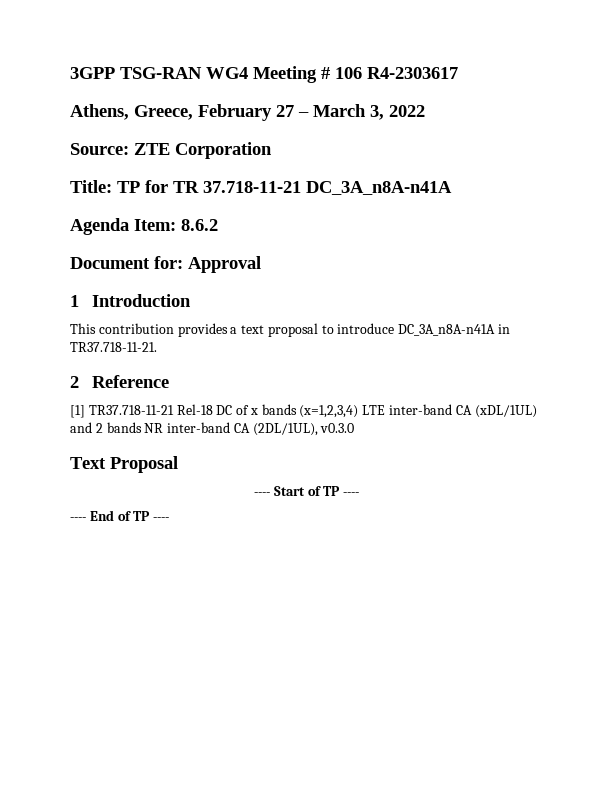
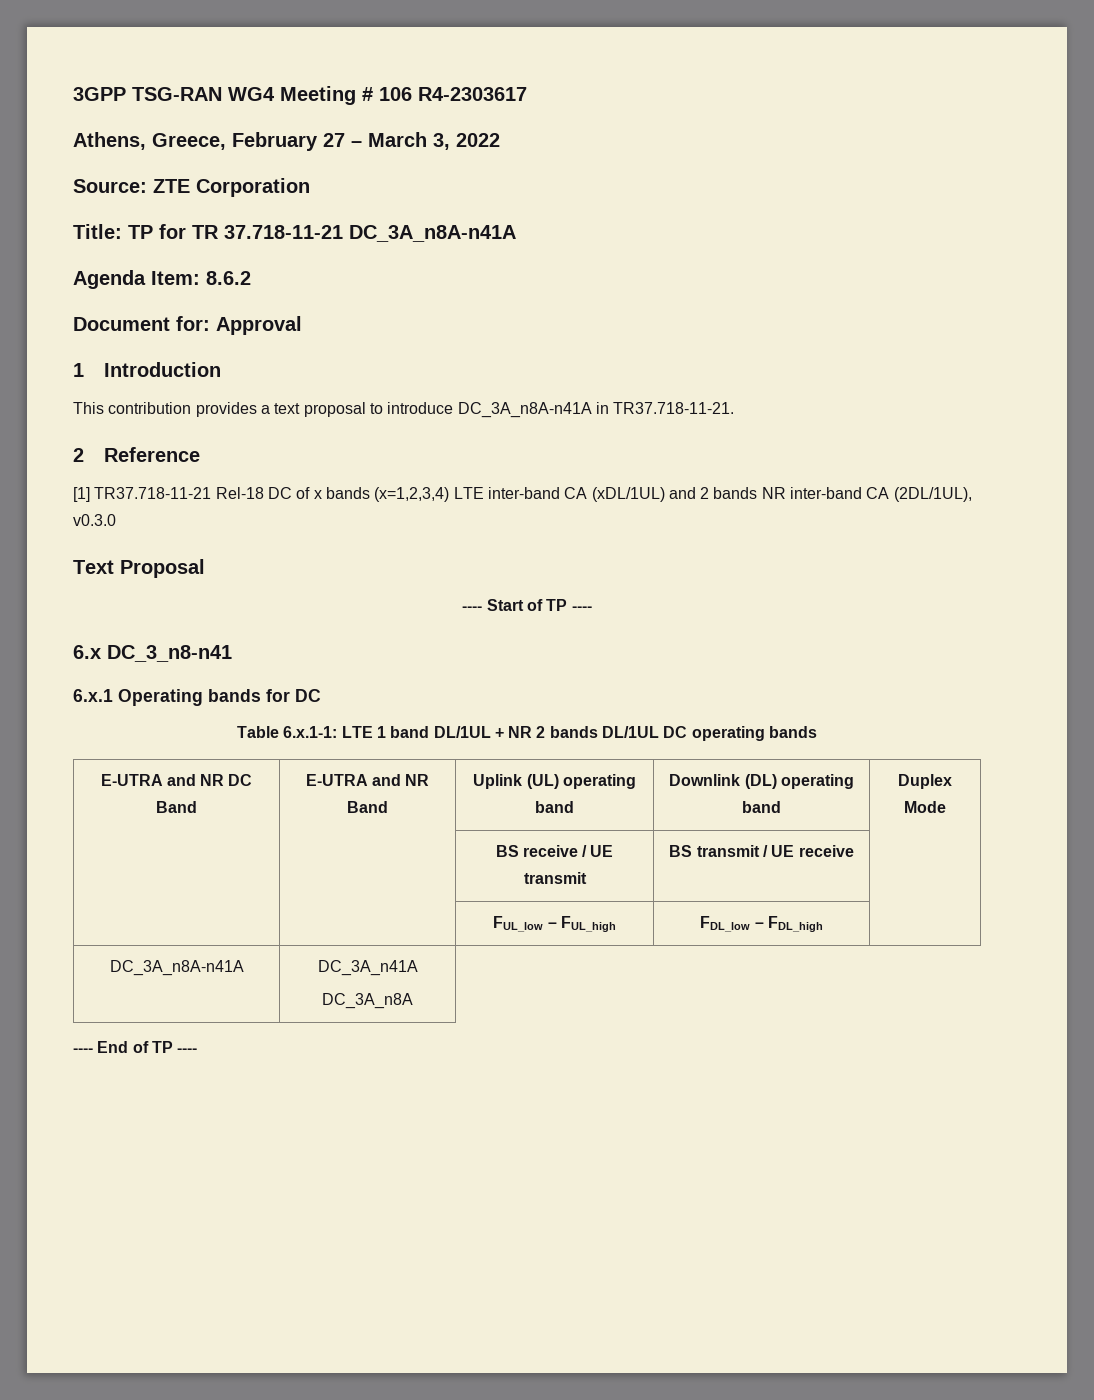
(360, 494) none -> [73,645,232,662] [73,689,321,706] [236,726,818,741] [100,774,253,786] [156,801,197,813] [305,774,430,786] [347,801,388,813] [473,774,636,789] [535,801,574,813] [669,774,854,789] [742,801,781,813] [898,774,952,789] [904,801,946,813] [495,845,614,857] [523,872,587,884] [669,845,854,857] [493,916,616,932] [700,916,823,932] [109,960,244,976] [317,960,418,976] [322,993,413,1009] // 6.x DC_3_n8-n41 // 6.x.1 Operating bands for DC // Table 6.x.1-1: LTE 1 band DL/1UL + NR 2 bands DL/1UL DC operating bands // E-UTRA and NR DC Band | E-UTRA and NR Band | Uplink (UL) operating band | Downlink (DL) operating band | Duplex Mode // | | BS receive / UE transmit | BS transmit / UE receive | // | | FUL_low – FUL_high | FDL_low – FDL_high | // DC_3A_n8A-n41A | DC_3A_n41A // DC_3A_n8A

